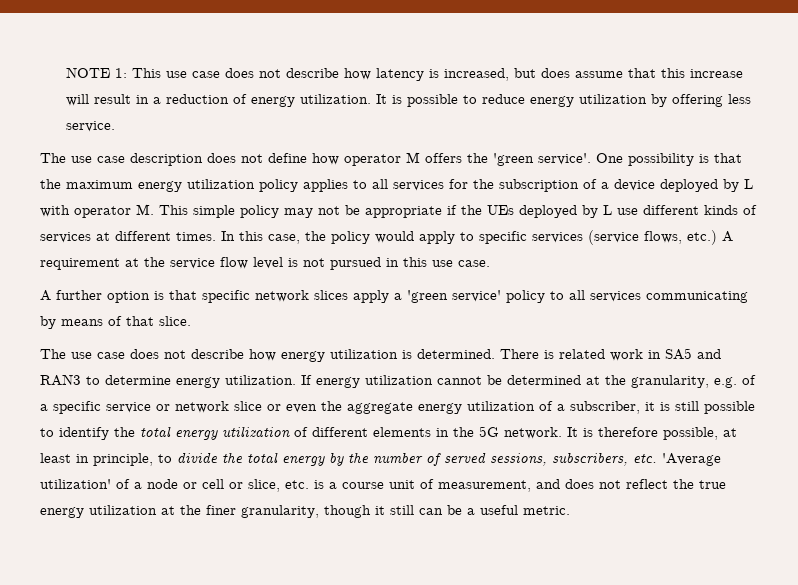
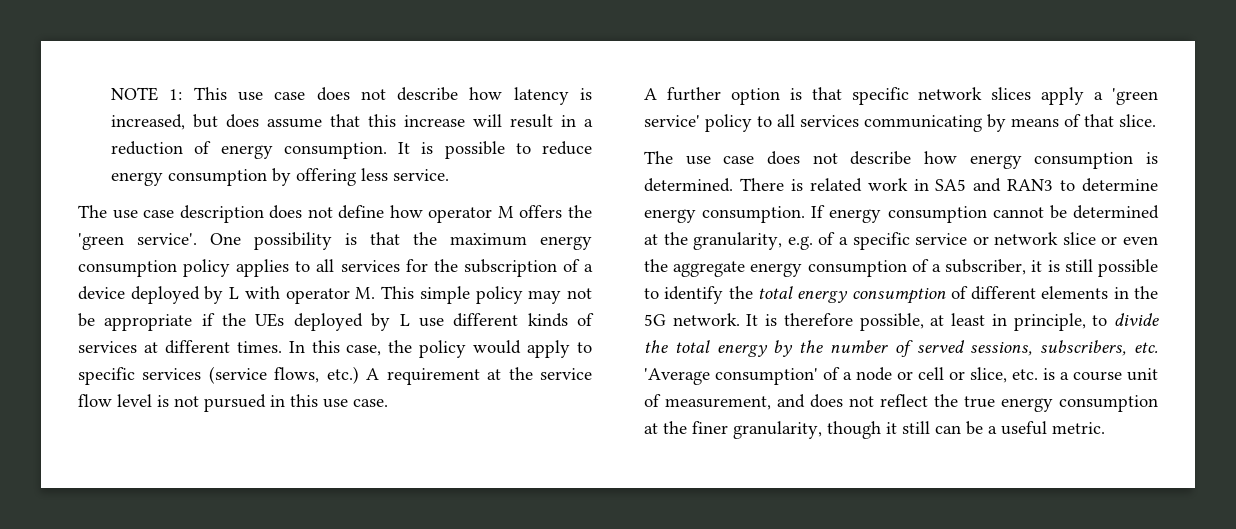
[299,94,371,104] utilization. -> [283,142,387,159] consumption.
[578,94,647,104] utilization -> [168,169,268,186] consumption
[187,179,255,189] utilization -> [78,260,177,277] consumption
[330,349,398,359] utilization -> [1034,152,1134,169] consumption
[225,375,296,385] utilization. -> [702,206,806,223] consumption.
[365,375,433,385] utilization -> [887,206,987,223] consumption
[467,401,535,411] utilization -> [807,260,907,277] consumption
[222,426,290,438] utilization -> [851,288,946,304] consumption
[40,479,111,489] utilization' -> [715,368,818,385] consumption'
[89,505,157,515] utilization -> [1059,395,1158,412] consumption

